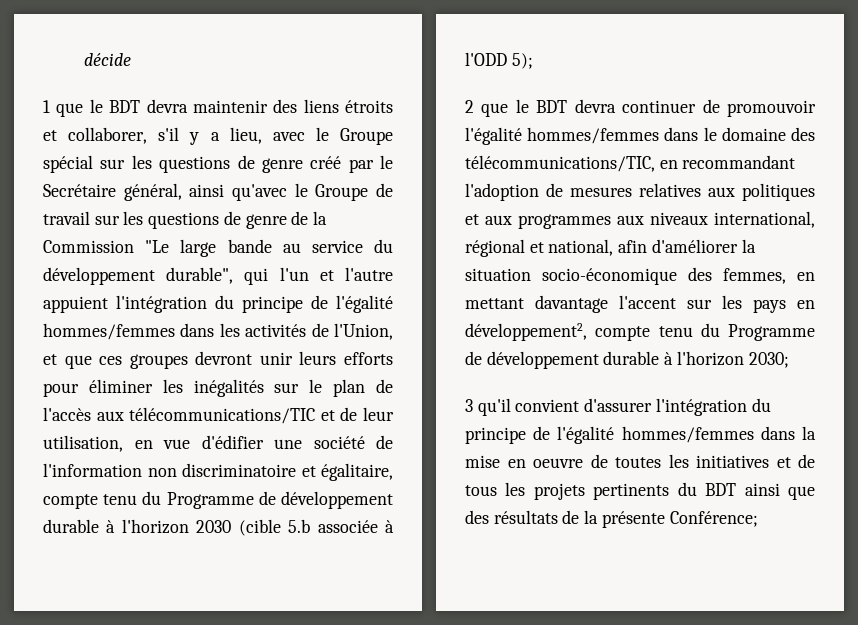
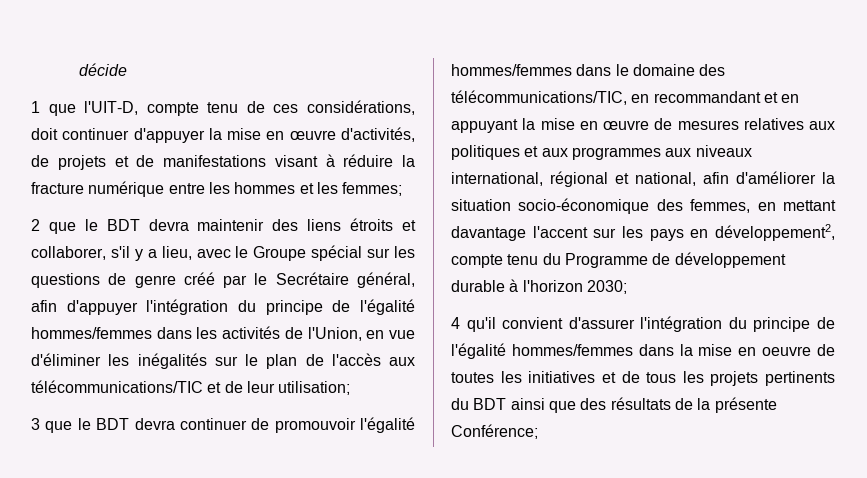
(84, 110) none -> [84,100,415,116] [31,127,415,143] [31,154,415,170] [31,181,403,197] [31,219,76,234] l'UIT-D, compte tenu de ces considérations, doit continuer d'appuyer la mise en œuvre d'activités, de projets et de manifestations visant à réduire la fracture numérique entre les hommes et les femmes; // 2 que
[189,183,393,201] [43,211,328,229] [43,239,393,257] [43,267,393,285] [43,296,108,313] ainsi qu'avec le Groupe de travail sur les questions de genre de la Commission "Le large bande au service du développement durable", qui l'un et l'autre appuient -> [31,300,138,315] afin d'appuyer
[43,351,393,369] [43,379,153,397] et que ces groupes devront unir leurs efforts pour éliminer -> [366,330,416,339] [31,353,101,366] en vue d'éliminer
[43,435,393,452] [43,463,393,481] [43,491,393,509] [43,519,395,536] [465,52,533,69] [465,100,474,113] utilisation, en vue d'édifier une société de l'information non discriminatoire et égalitaire, compte tenu du Programme de développement durable à l'horizon 2030 (cible 5.b associée à l'ODD 5); // 2 -> [278,381,351,395] [31,418,40,430] utilisation; // 3
[465,183,539,201] l'adoption -> [763,92,800,103] [451,118,649,133] et en appuyant la mise en œuvre
[465,399,473,412] 3 -> [451,317,460,329] 4

